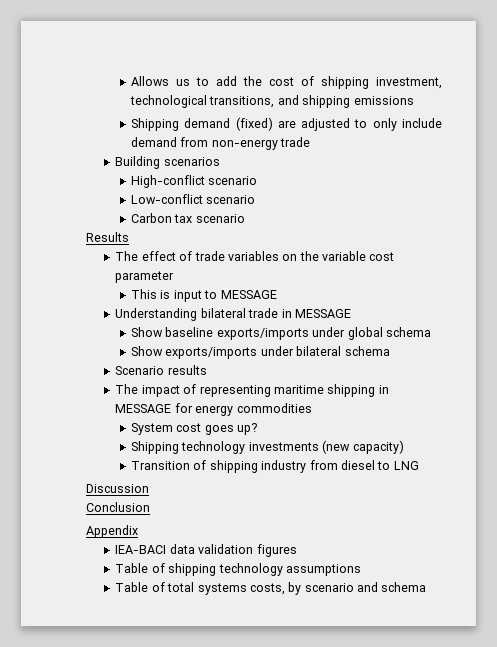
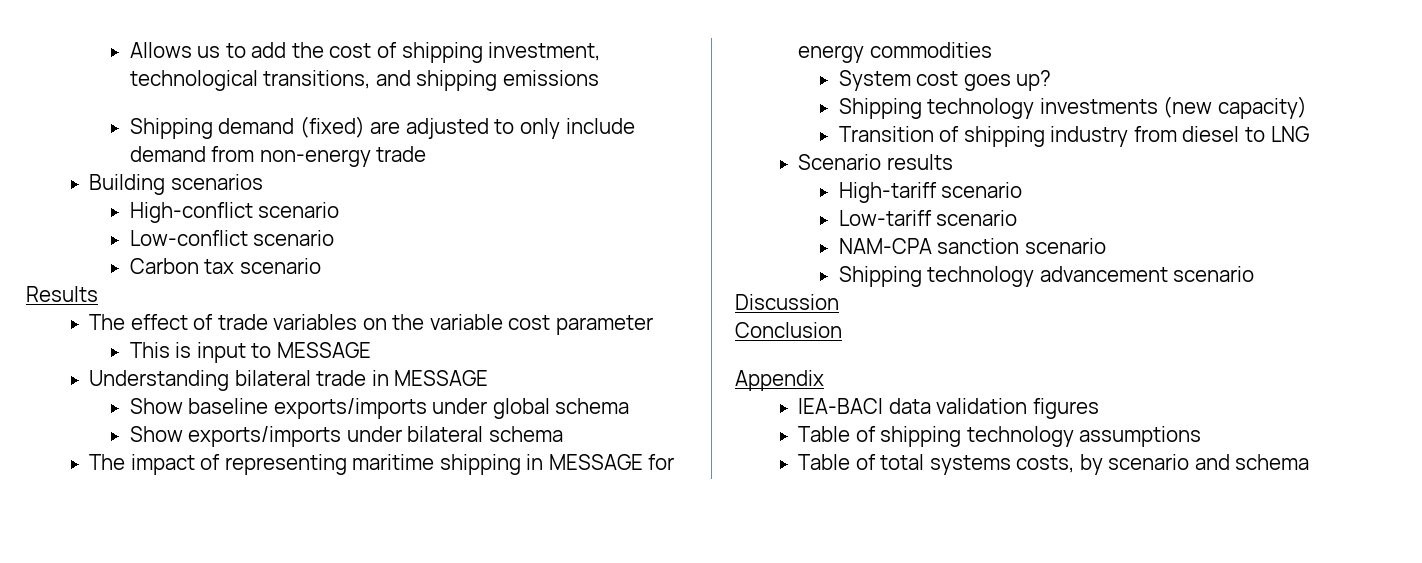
[115,365,207,375] // Scenario results -> (563, 434) none
(419, 465) none -> [798,154,953,170] [838,182,1023,203] [838,210,1018,226] [838,238,1106,254] [838,266,1255,287] // Scenario results // High-tariff scenario // Low-tariff scenario // NAM-CPA sanction scenario // Shipping technology advancement scenario

